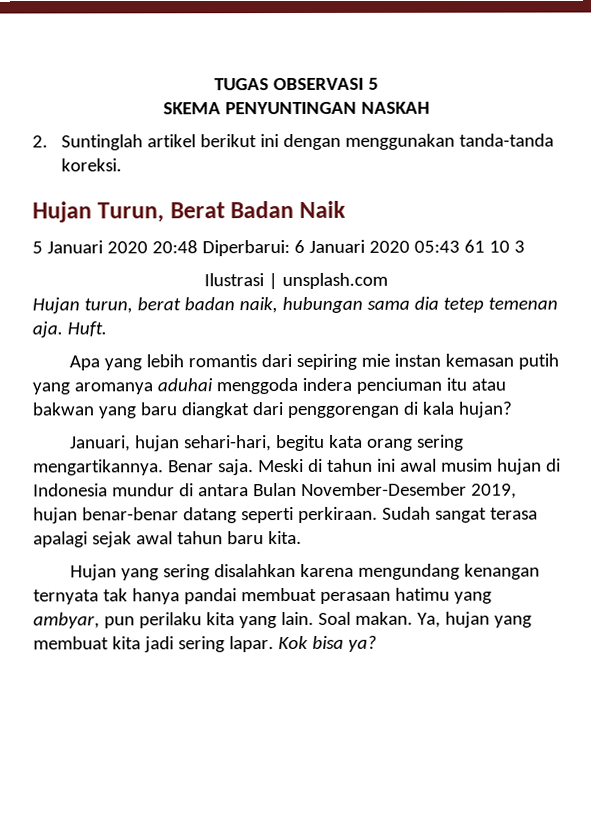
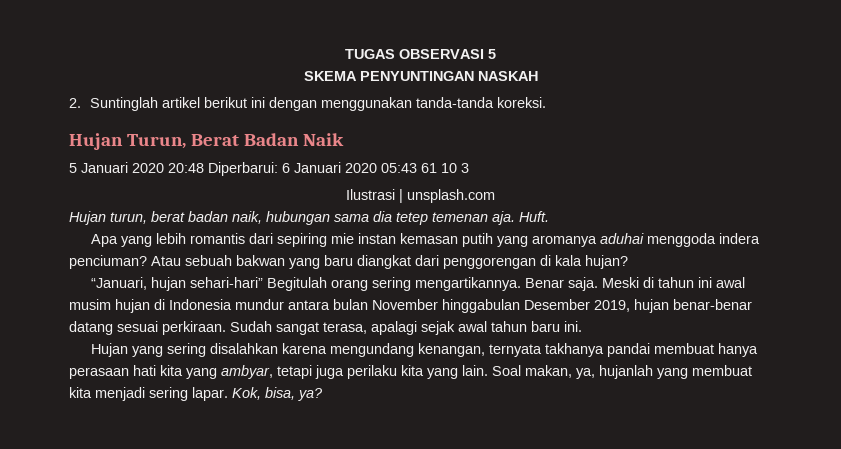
[355,377,506,394] penciuman itu atau -> [69,255,232,269] penciuman? Atau sebuah
[70,434,364,452] Januari, hujan sehari-hari, begitu kata -> [90,277,327,291] “Januari, hujan sehari-hari” Begitulah
[178,482,467,497] di antara Bulan November-Desember -> [288,299,590,313] antara bulan November hinggabulan Desember
[240,507,294,524] seperti -> [117,321,158,332] sesuai
[489,507,538,520] terasa -> [323,322,367,334] terasa,
[267,530,302,545] kita. -> [564,321,582,332] ini.
[464,563,541,580] [33,587,492,605] [33,612,135,629] kenangan ternyata tak hanya pandai membuat perasaan hatimu yang ambyar, pun -> [417,343,758,357] [69,365,344,379] kenangan, ternyata takhanya pandai membuat hanya perasaan hati kita yang ambyar, tetapi juga
[354,611,490,628] makan. Ya, hujan -> [525,365,653,379] makan, ya, hujanlah
[143,636,174,653] jadi -> [95,387,145,401] menjadi
[277,635,344,650] Kok bisa -> [232,387,295,400] Kok, bisa,

